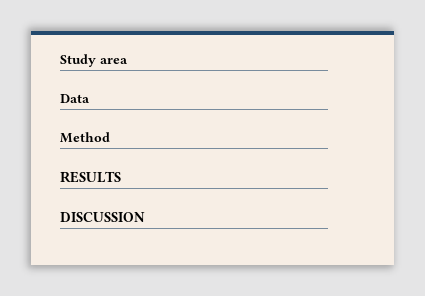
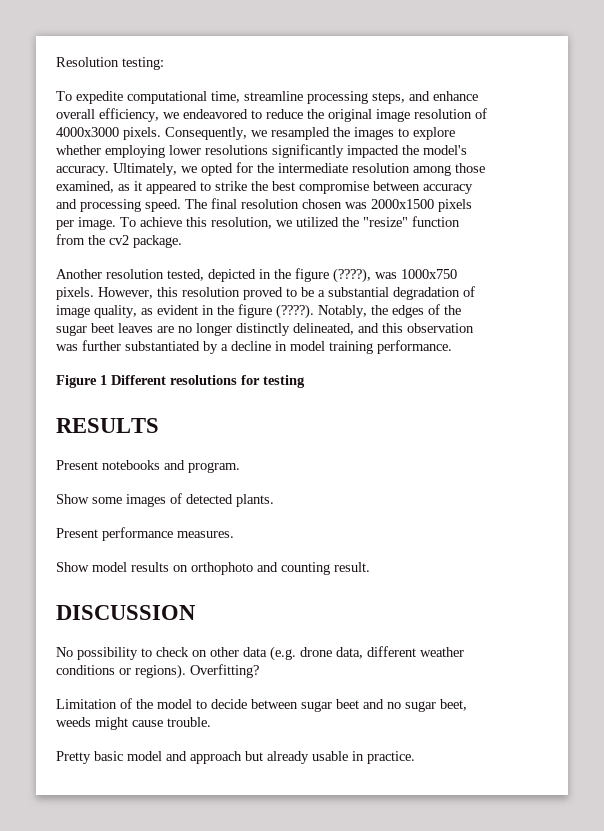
[60,54,128,67] [60,94,90,103] [60,132,110,143] [60,171,121,183] [60,212,145,222] Study area // Data // Method // RESULTS // DISCUSSION -> [56,57,164,70] [56,91,478,104] [56,108,487,122] [56,127,455,140] [56,144,467,158] [56,162,485,176] [56,181,473,194] [56,198,472,212] [56,216,460,230] [56,234,182,248] [56,268,457,283] [56,286,475,300] [56,304,461,319] [56,323,474,336] [56,340,452,354] [56,375,305,388] [56,418,159,433] [56,460,240,473] [56,493,274,507] [56,527,234,541] [56,562,370,575] [56,605,195,620] [56,646,464,661] [56,664,259,679] [56,698,467,712] [56,717,211,730] [56,751,415,764] Resolution testing: // To expedite computational time, streamline processing steps, and enhance overall efficiency, we endeavored to reduce the original image resolution of 4000x3000 pixels. Consequently, we resampled the images to explore whether employing lower resolutions significantly impacted the model's accuracy. Ultimately, we opted for the intermediate resolution among those examined, as it appeared to strike the best compromise between accuracy and processing speed. The final resolution chosen was 2000x1500 pixels per image. To achieve this resolution, we utilized the "resize" function from the cv2 package. // Another resolution tested, depicted in the figure (????), was 1000x750 pixels. However, this resolution proved to be a substantial degradation of image quality, as evident in the figure (????). Notably, the edges of the sugar beet leaves are no longer distinctly delineated, and this observation was further substantiated by a decline in model training performance. // Figure 1 Different resolutions for testing // RESULTS // Present notebooks and program. // Show some images of detected plants. // Present performance measures. // Show model results on orthophoto and counting result. // DISCUSSION // No possibility to check on other data (e.g. drone data, different weather conditions or regions). Overfitting? // Limitation of the model to decide between sugar beet and no sugar beet, weeds might cause trouble. // Pretty basic model and approach but already usable in practice.

